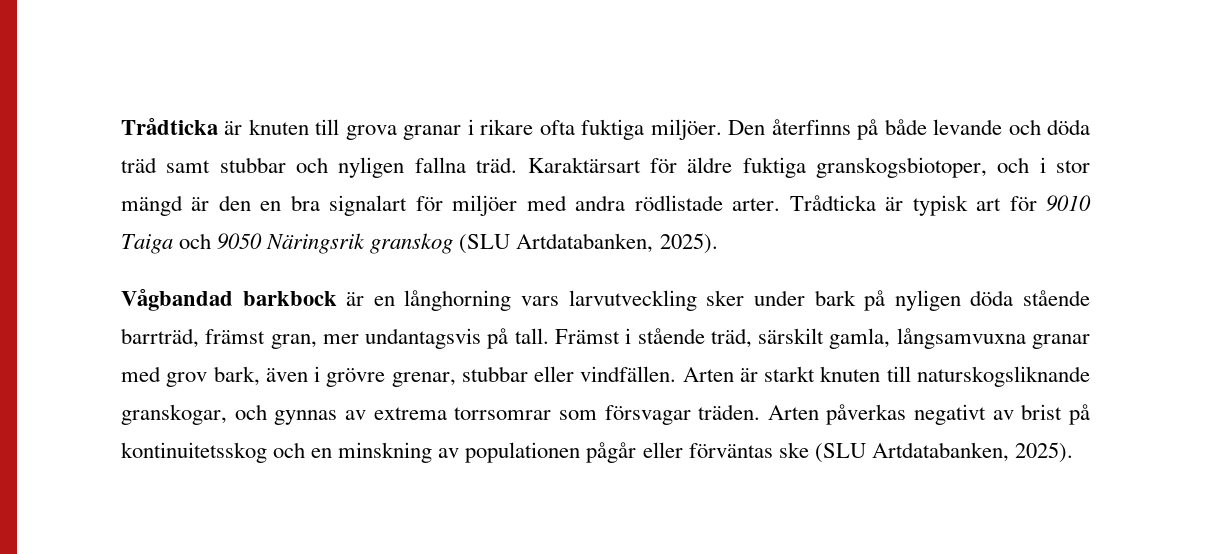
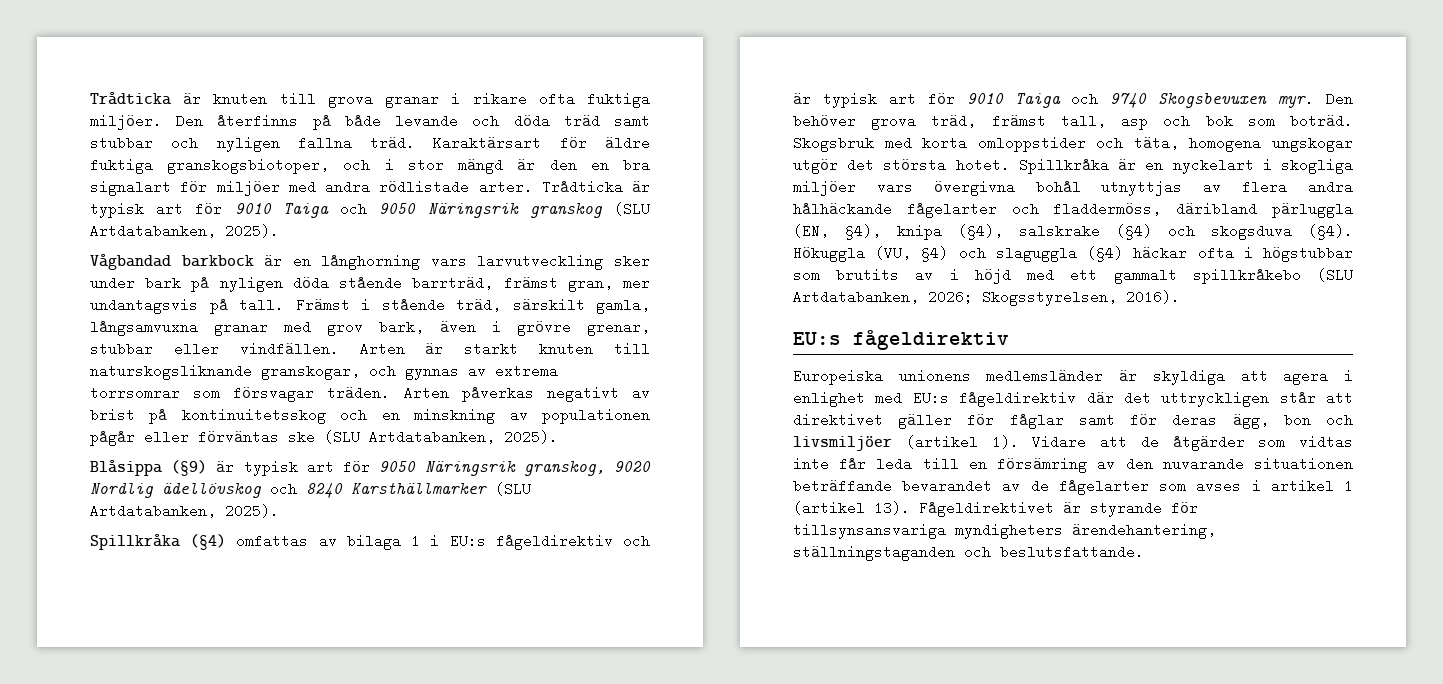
(1073, 452) none -> [90,460,651,476] [90,482,531,498] [90,504,279,518] [90,534,650,550] [793,92,1353,108] [793,114,1353,130] [793,136,1353,152] [793,158,1353,174] [793,180,1353,196] [793,202,1353,218] [793,224,1353,240] [793,246,1353,262] [793,268,1353,284] [793,290,1180,306] [793,330,1009,350] [793,369,1353,385] [793,391,1353,407] [793,413,1353,429] [793,435,1353,451] [793,457,1353,473] [793,479,1353,495] [793,501,1198,517] [793,523,1216,539] [793,545,1144,561] // Blåsippa (§9) är typisk art för 9050 Näringsrik granskog, 9020 Nordlig ädellövskog och 8240 Karsthällmarker (SLU Artdatabanken, 2025). // Spillkråka (§4) omfattas av bilaga 1 i EU:s fågeldirektiv och är typisk art för 9010 Taiga och 9740 Skogsbevuxen myr. Den behöver grova träd, främst tall, asp och bok som boträd. Skogsbruk med korta omloppstider och täta, homogena ungskogar utgör det största hotet. Spillkråka är en nyckelart i skogliga miljöer vars övergivna bohål utnyttjas av flera andra hålhäckande fågelarter och fladdermöss, däribland pärluggla (EN, §4), knipa (§4), salskrake (§4) och skogsduva (§4). Hökuggla (VU, §4) och slaguggla (§4) häckar ofta i högstubbar som brutits av i höjd med ett gammalt spillkråkebo (SLU Artdatabanken, 2026; Skogsstyrelsen, 2016). // EU:s fågeldirektiv // Europeiska unionens medlemsländer är skyldiga att agera i enlighet med EU:s fågeldirektiv där det uttryckligen står att direktivet gäller för fåglar samt för deras ägg, bon och livsmiljöer (artikel 1). Vidare att de åtgärder som vidtas inte får leda till en försämring av den nuvarande situationen beträffande bevarandet av de fågelarter som avses i artikel 1 (artikel 13). Fågeldirektivet är styrande för tillsynsansvariga myndigheters ärendehantering, ställningstaganden och beslutsfattande.

